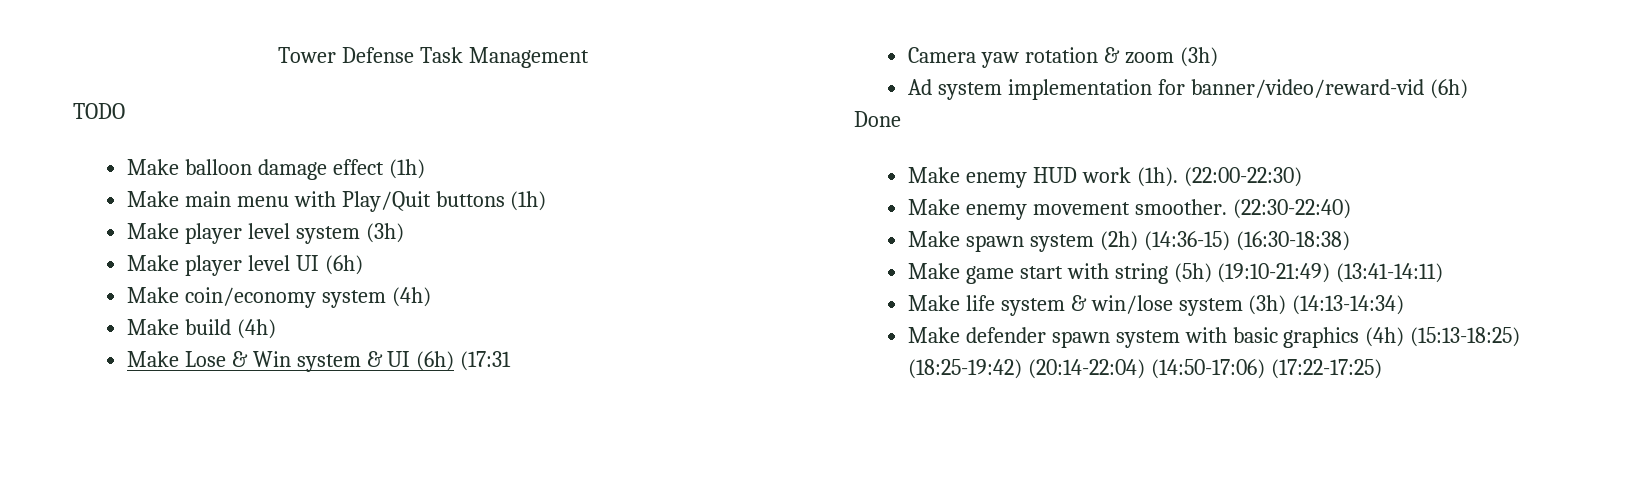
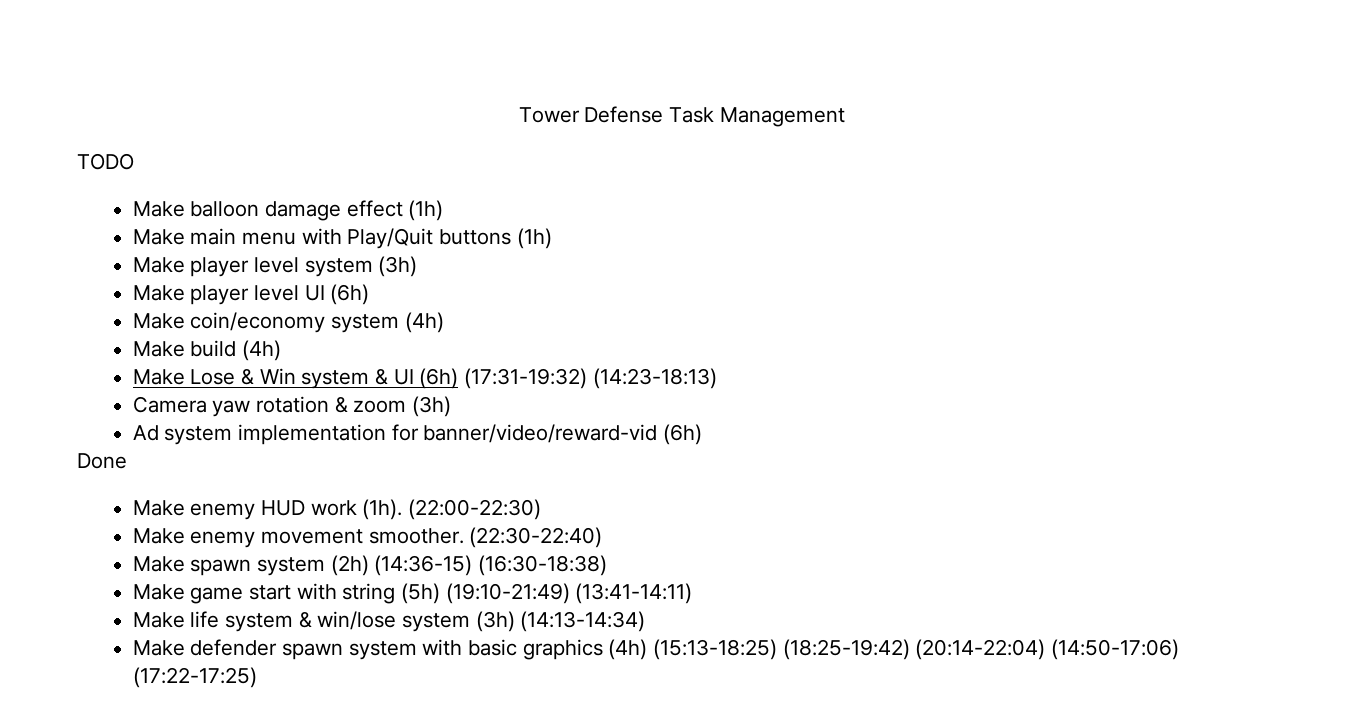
[460,351,512,371] (17:31 -> [463,368,717,389] (17:31-19:32) (14:23-18:13)

